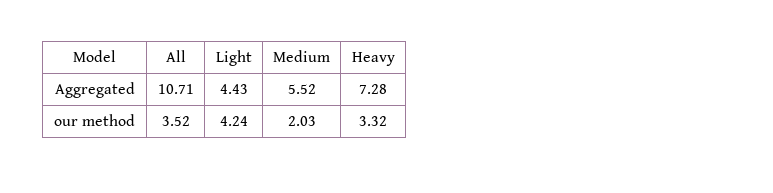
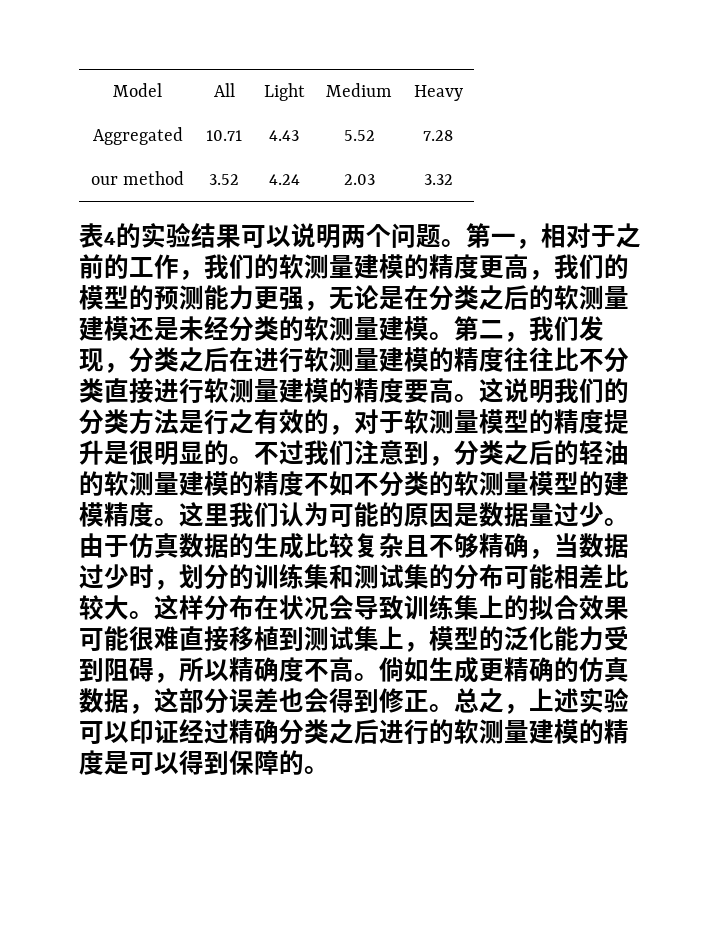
(387, 121) none -> [79,223,641,249] [79,254,629,280] [79,285,629,311] [79,316,604,342] [79,347,629,373] [79,378,629,404] [79,409,629,435] [79,440,629,466] [79,471,629,497] [79,502,629,527] [79,533,629,559] [79,564,629,590] [79,595,629,621] [79,626,629,652] [79,657,629,683] [79,688,629,714] [79,719,629,745] [79,750,329,775] // 表4的实验结果可以说明两个问题。第一，相对于之前的工作，我们的软测量建模的精度更高，我们的模型的预测能力更强，无论是在分类之后的软测量建模还是未经分类的软测量建模。第二，我们发现，分类之后在进行软测量建模的精度往往比不分类直接进行软测量建模的精度要高。这说明我们的分类方法是行之有效的，对于软测量模型的精度提升是很明显的。不过我们注意到，分类之后的轻油的软测量建模的精度不如不分类的软测量模型的建模精度。这里我们认为可能的原因是数据量过少。由于仿真数据的生成比较复杂且不够精确，当数据过少时，划分的训练集和测试集的分布可能相差比较大。这样分布在状况会导致训练集上的拟合效果可能很难直接移植到测试集上，模型的泛化能力受到阻碍，所以精确度不高。倘如生成更精确的仿真数据，这部分误差也会得到修正。总之，上述实验可以印证经过精确分类之后进行的软测量建模的精度是可以得到保障的。

